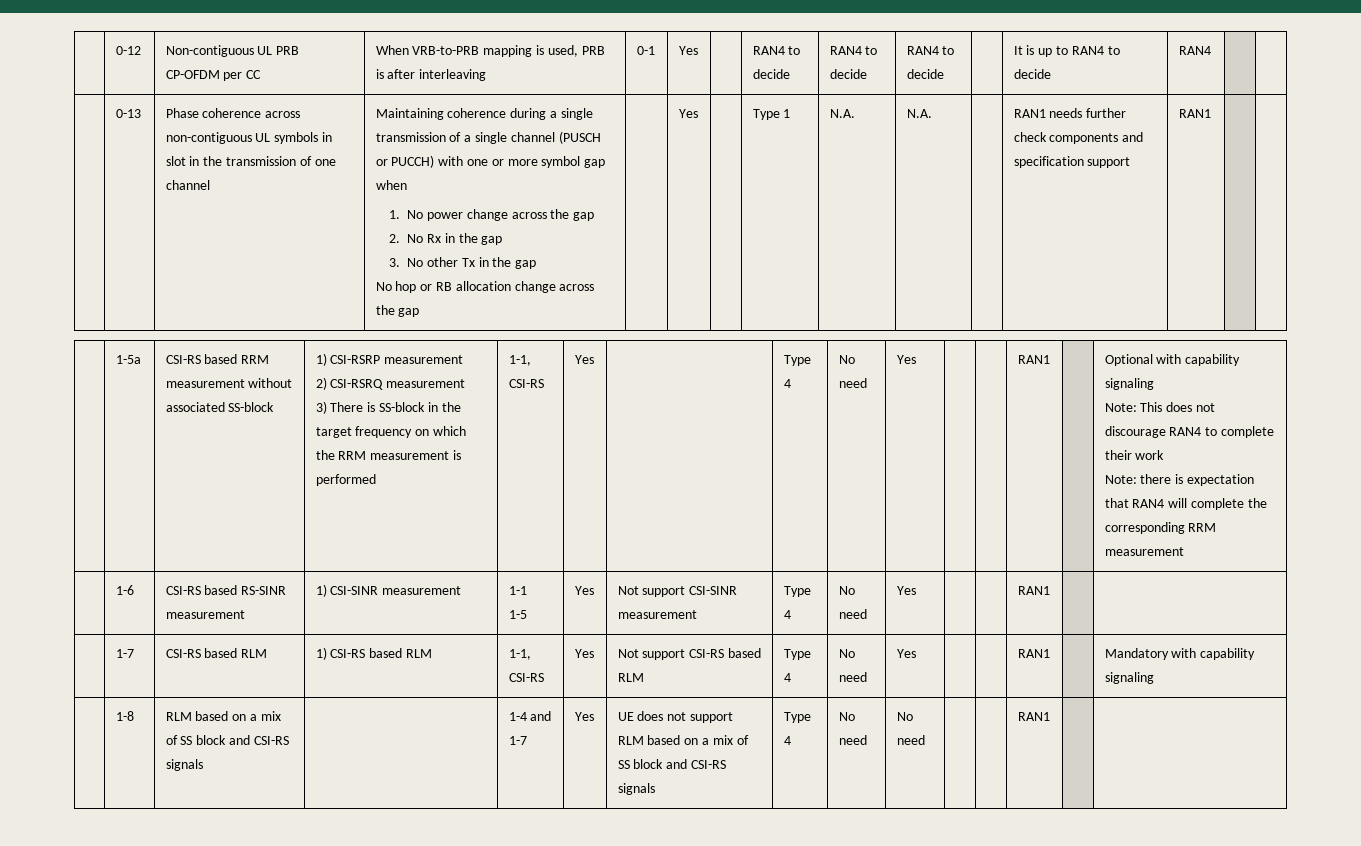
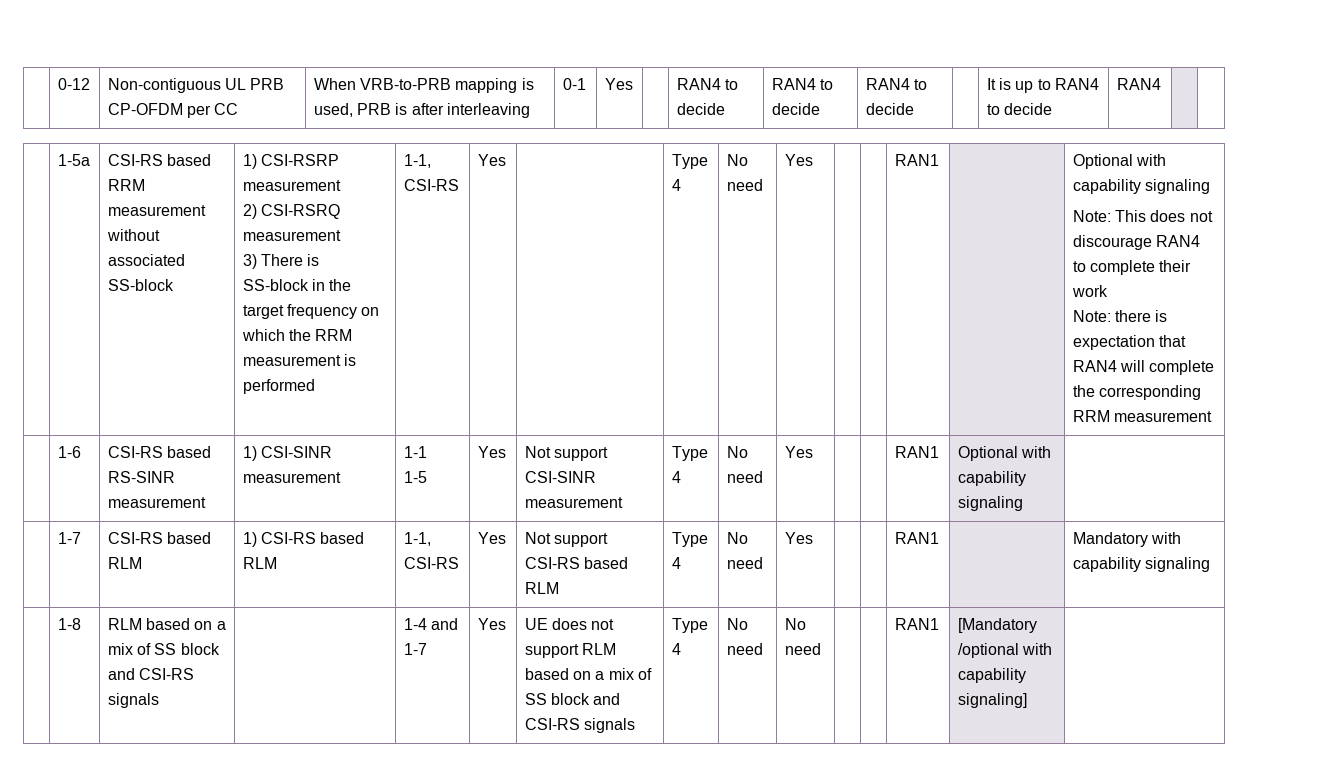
[115,109,141,118] [165,108,301,118] [165,132,332,144] [165,156,336,166] [165,180,210,190] [375,108,593,120] [375,131,601,144] [375,155,606,168] [375,180,407,190] [389,209,595,221] [389,233,503,245] [389,257,537,269] [375,281,595,293] [375,305,420,317] [678,109,698,118] [752,109,791,120] [829,109,855,118] [906,109,932,118] [1013,108,1127,118] [1013,132,1144,144] [1013,156,1131,168] [1178,109,1211,118] // | 0-13 | Phase coherence across non-contiguous UL symbols in slot in the transmission of one channel | Maintaining coherence during a single transmission of a single channel (PUSCH or PUCCH) with one or more symbol gap when // 1. No power change across the gap // 2. No Rx in the gap // 3. No other Tx in the gap // No hop or RB allocation change across the gap | | Yes | | Type 1 | N.A. | N.A. | | RAN1 needs further check components and specification support | RAN1 | | -> (1161, 84) none
(1050, 590) none -> [957,446,1052,461] [957,471,1026,486] [957,496,1023,511] Optional with capability signaling
(1050, 716) none -> [957,618,1037,633] [957,643,1053,658] [957,668,1026,683] [957,693,1027,708] [Mandatory /optional with capability signaling]

